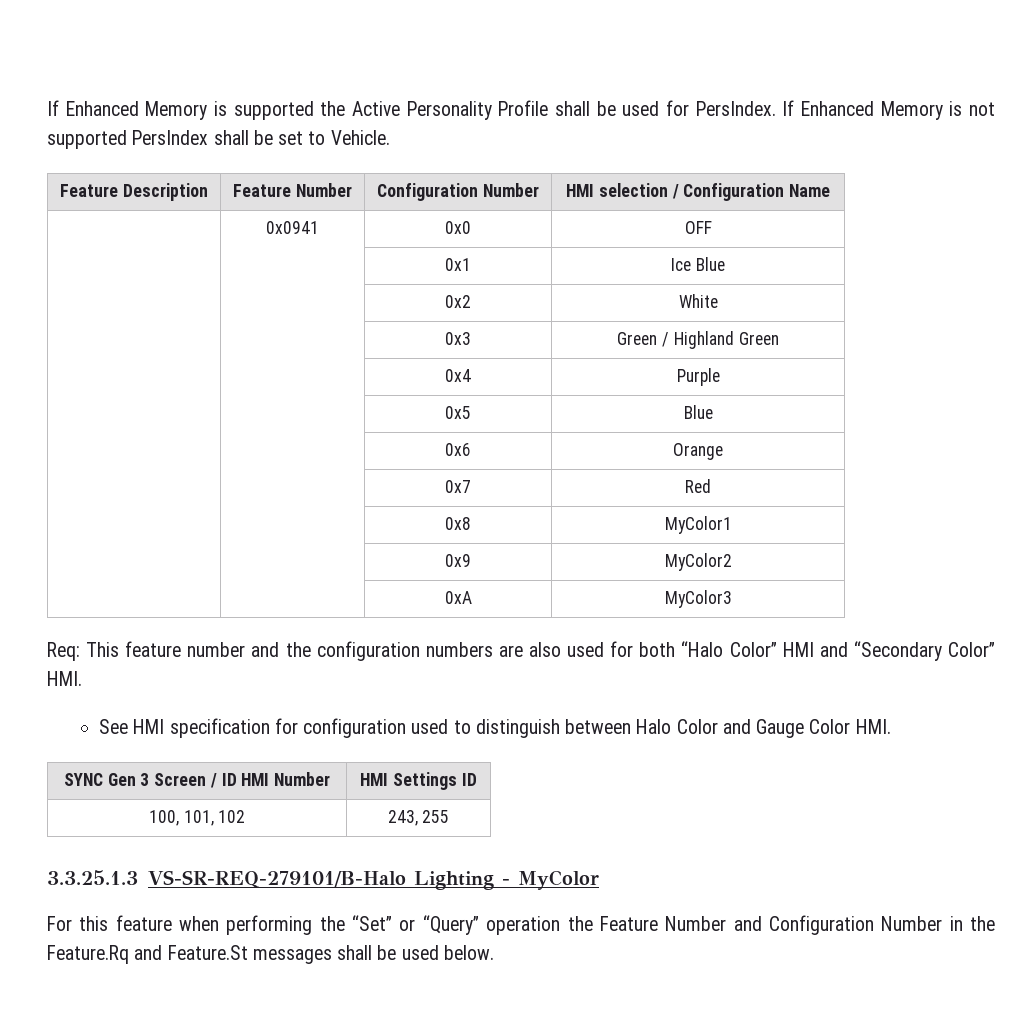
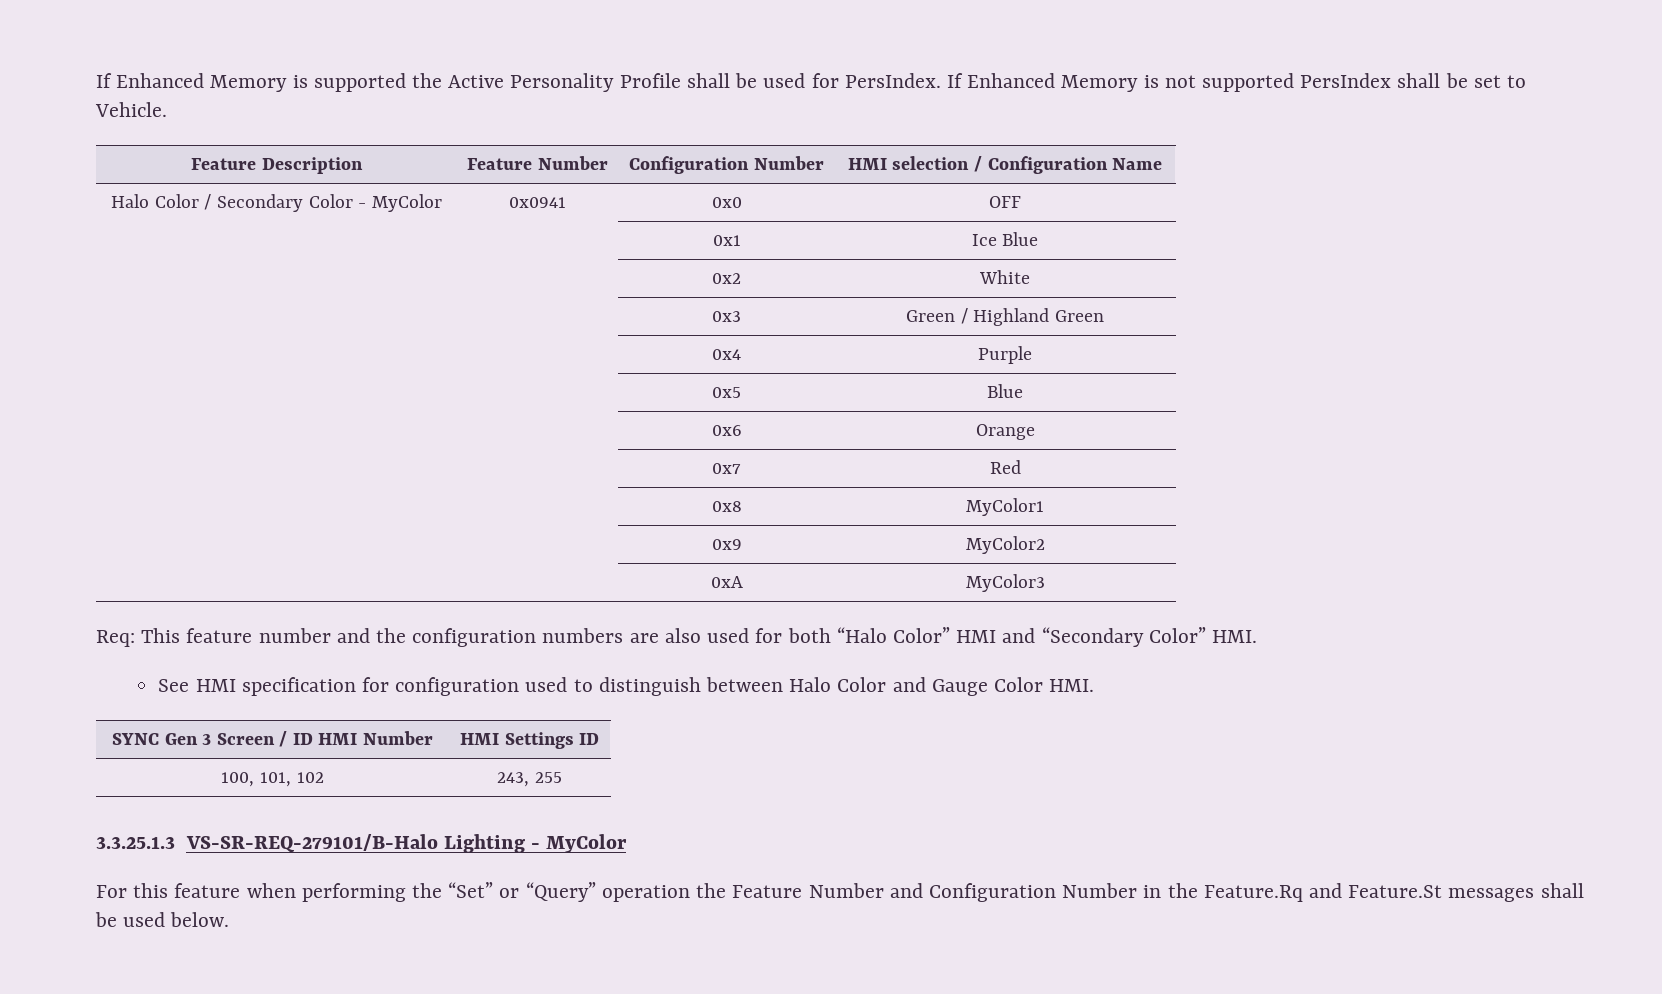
(830, 190) none -> [111,194,442,212] Halo Color / Secondary Color - MyColor

